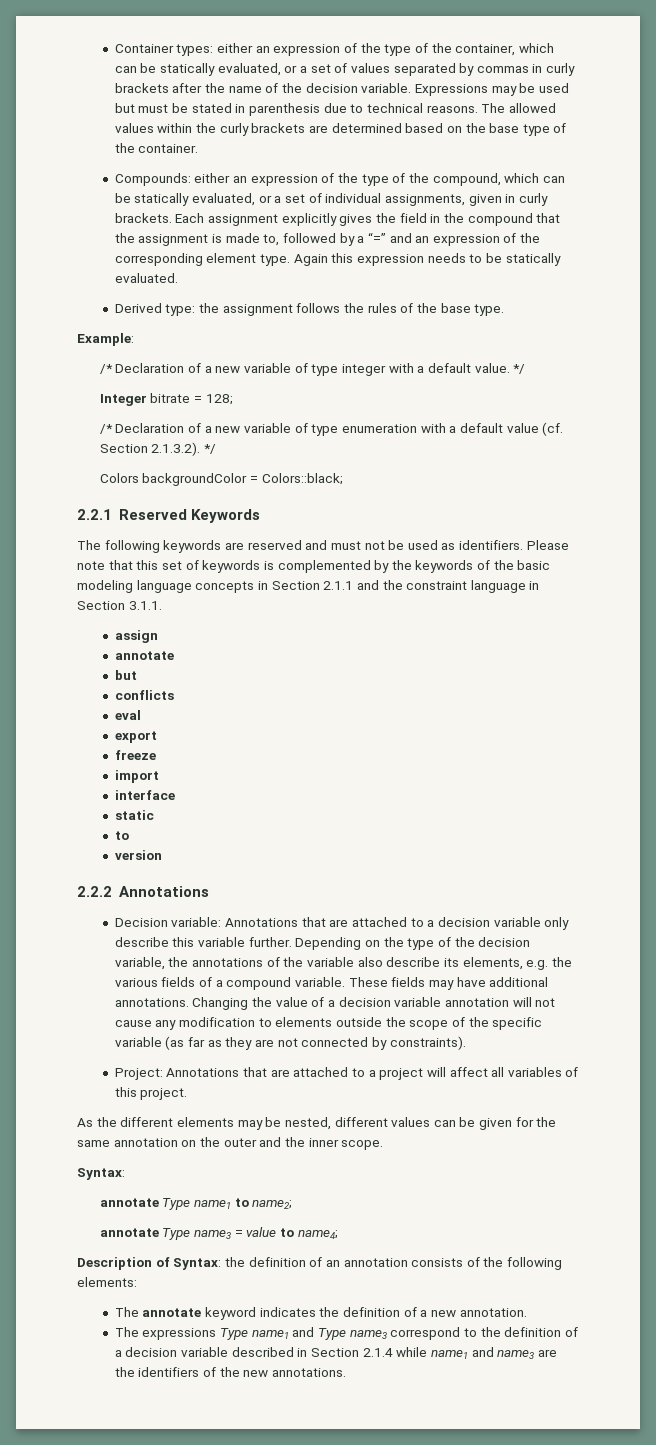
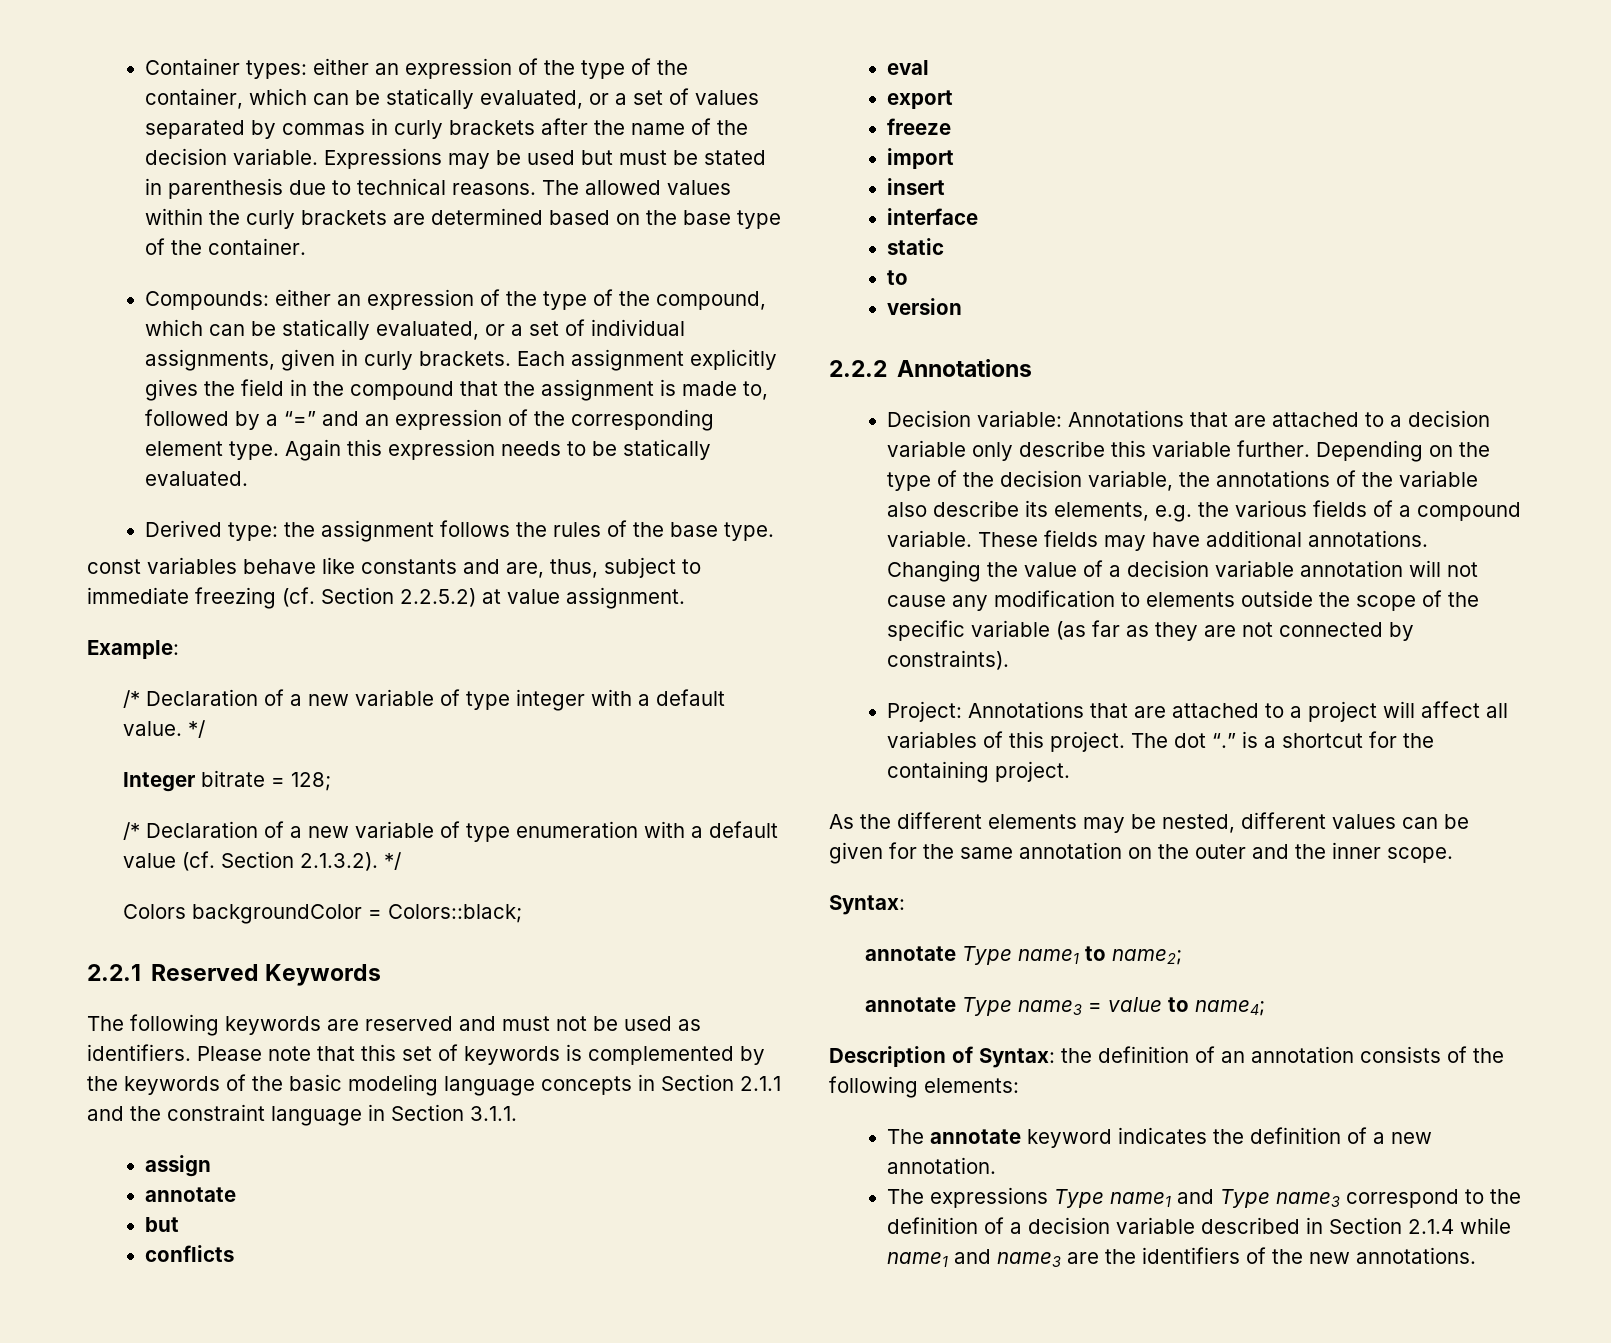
(505, 310) none -> [87,557,701,578] [87,587,685,609] // const variables behave like constants and are, thus, subject to immediate freezing (cf. Section 2.2.5.2) at value assignment.
(159, 776) none -> [887,178,946,195] // insert
(188, 1094) none -> [1131,731,1435,748] [887,761,1071,783] The dot “.” is a shortcut for the containing project.

